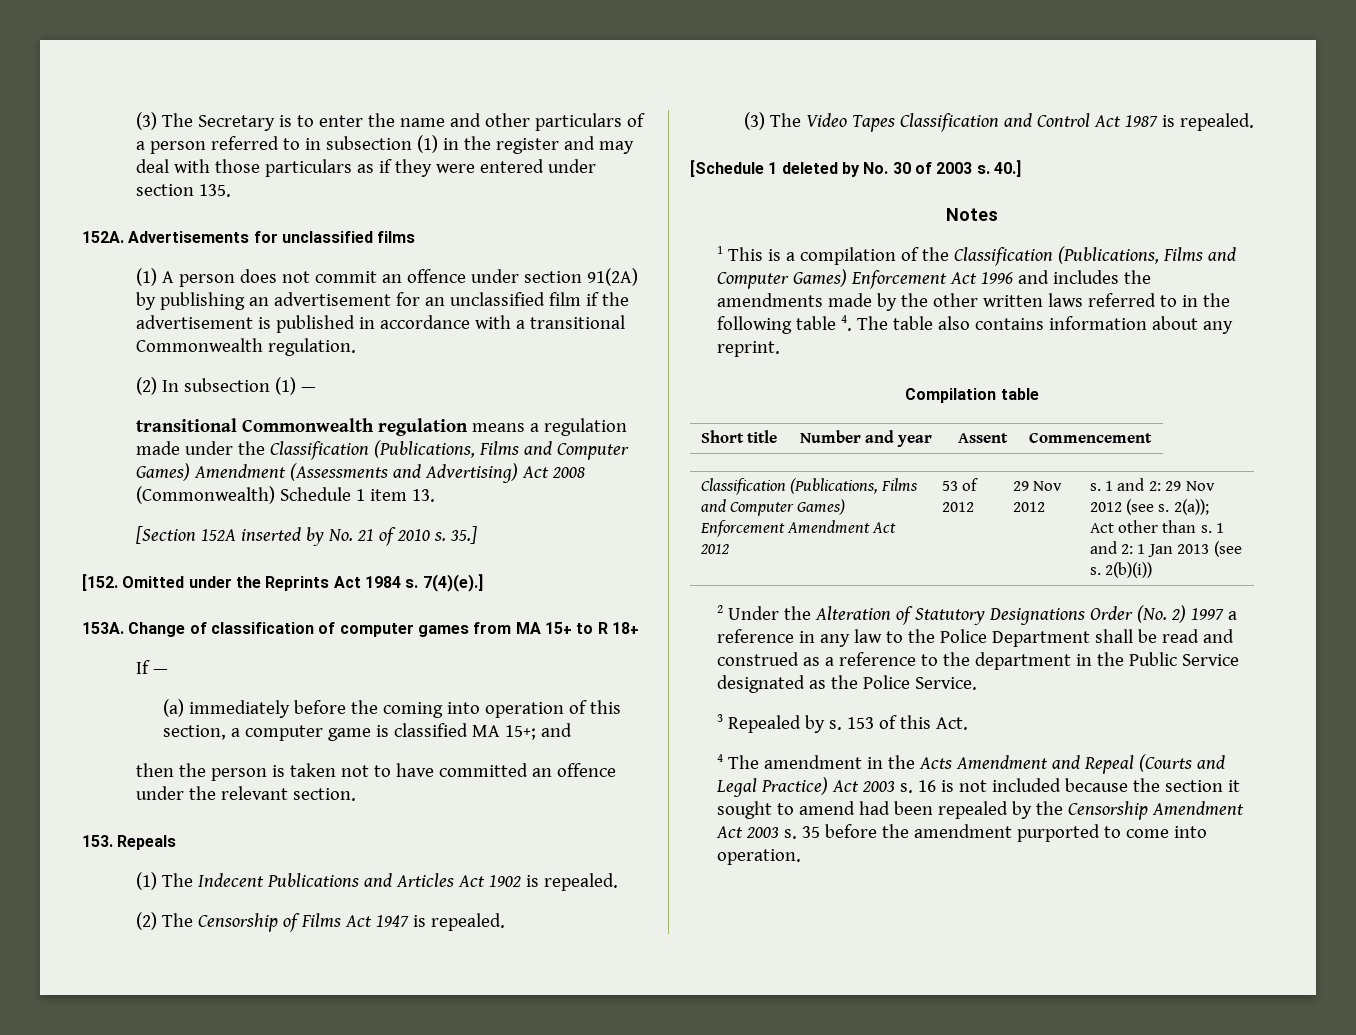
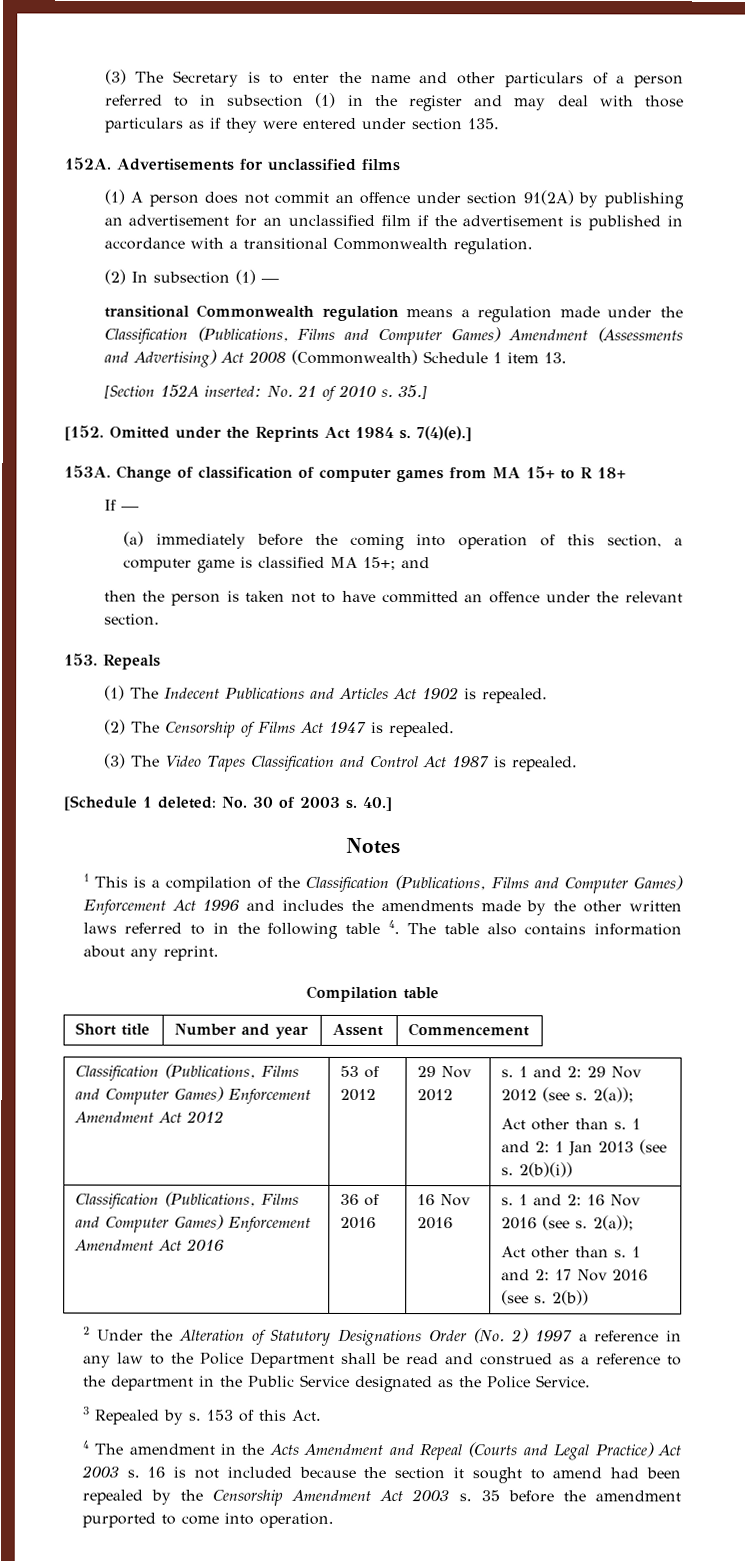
[240,527,324,546] inserted by -> [203,385,262,397] inserted:
[781,162,860,177] deleted by -> [157,796,216,809] deleted:
(1152, 570) none -> [75,1191,300,1209] [75,1214,312,1233] [74,1238,226,1251] [340,1193,381,1207] [340,1216,377,1230] [417,1194,472,1207] [417,1217,454,1230] [501,1194,642,1207] [501,1215,635,1231] [501,1246,642,1259] [501,1269,649,1282] [501,1290,590,1306] // Classification (Publications, Films and Computer Games) Enforcement Amendment Act 2016 | 36 of 2016 | 16 Nov 2016 | s. 1 and 2: 16 Nov 2016 (see s. 2(a)); // Act other than s. 1 and 2: 17 Nov 2016 (see s. 2(b))

